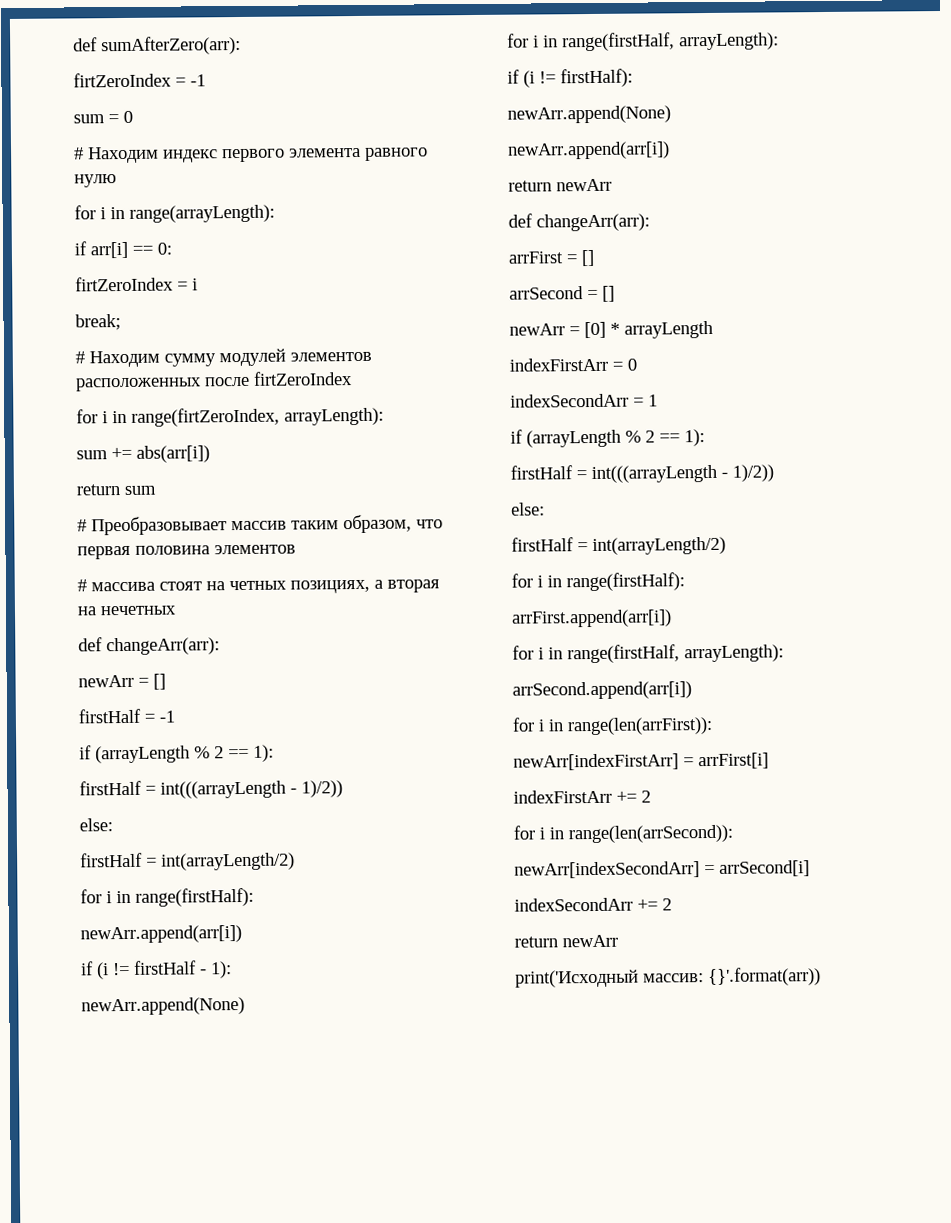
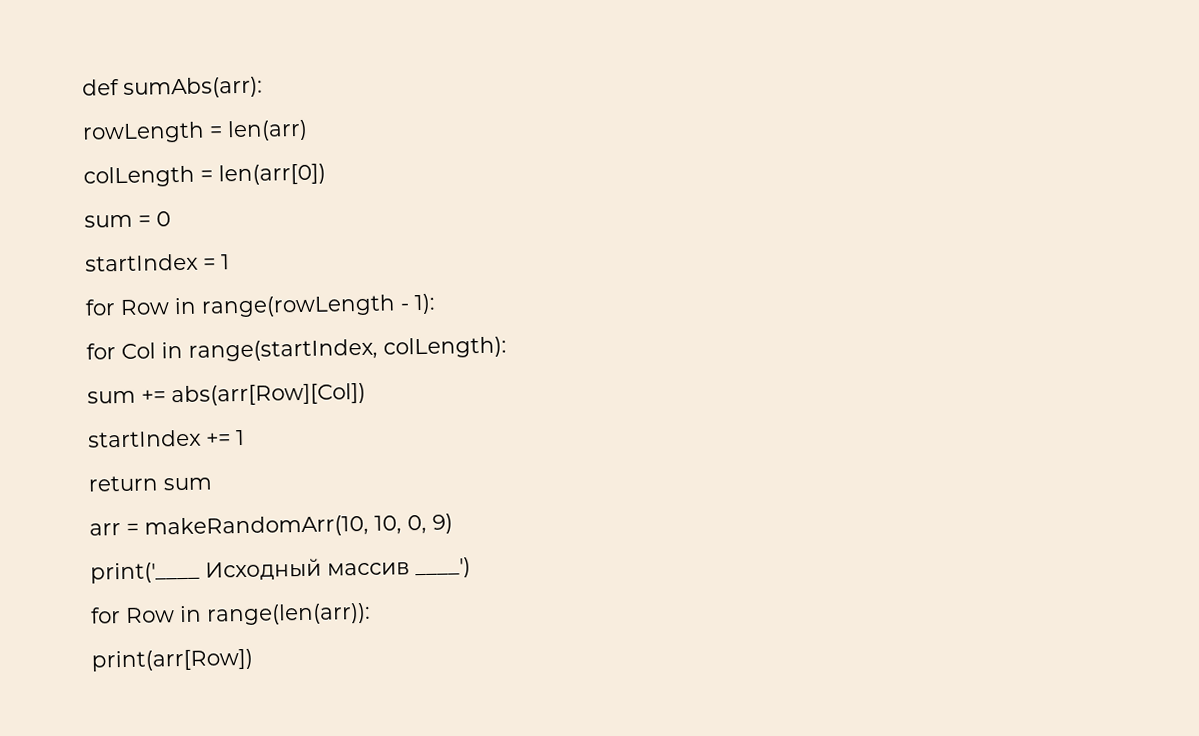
[73,35,241,56] [73,72,206,88] [73,110,133,124] [74,146,428,164] [74,174,117,188] [74,204,275,223] [74,241,172,259] [75,276,198,292] [75,314,121,331] [75,348,372,368] [75,371,353,392] [76,407,384,427] [76,445,210,463] [76,484,156,496] [77,514,443,536] [77,544,296,560] [77,579,440,594] [77,605,177,616] [78,637,220,656] [78,673,166,690] [78,708,175,724] [79,744,274,764] [79,780,343,799] [79,818,113,832] [80,852,295,871] [80,887,254,907] [80,925,242,944] [80,960,232,980] [81,996,245,1016] [507,32,779,52] [507,68,633,88] [507,105,671,124] [507,141,670,160] [508,178,612,192] [508,213,650,232] [508,249,595,267] [509,285,615,302] [509,320,713,339] [509,357,637,372] [510,393,658,408] [510,429,705,448] [510,464,774,483] [511,502,545,516] [511,536,726,555] [511,572,685,592] [511,609,672,628] [512,644,784,664] [512,681,692,700] [512,716,713,736] [513,752,769,771] [513,789,651,804] [513,824,733,844] [514,860,810,879] [514,897,672,912] [514,934,618,948] [515,967,821,988] def sumAfterZero(arr): // firtZeroIndex = -1 // sum = 0 // # Находим индекс первого элемента равного нулю // for i in range(arrayLength): // if arr[i] == 0: // firtZeroIndex = i // break; // # Находим сумму модулей элементов расположенных после firtZeroIndex // for i in range(firtZeroIndex, arrayLength): // sum += abs(arr[i]) // return sum // # Преобразовывает массив таким образом, что первая половина элементов // # массива стоят на четных позициях, а вторая на нечетных // def changeArr(arr): // newArr = [] // firstHalf = -1 // if (arrayLength % 2 == 1): // firstHalf = int(((arrayLength - 1)/2)) // else: // firstHalf = int(arrayLength/2) // for i in range(firstHalf): // newArr.append(arr[i]) // if (i != firstHalf - 1): // newArr.append(None) // for i in range(firstHalf, arrayLength): // if (i != firstHalf): // newArr.append(None) // newArr.append(arr[i]) // return newArr // def changeArr(arr): // arrFirst = [] // arrSecond = [] // newArr = [0] * arrayLength // indexFirstArr = 0 // indexSecondArr = 1 // if (arrayLength % 2 == 1): // firstHalf = int(((arrayLength - 1)/2)) // else: // firstHalf = int(arrayLength/2) // for i in range(firstHalf): // arrFirst.append(arr[i]) // for i in range(firstHalf, arrayLength): // arrSecond.append(arr[i]) // for i in range(len(arrFirst)): // newArr[indexFirstArr] = arrFirst[i] // indexFirstArr += 2 // for i in range(len(arrSecond)): // newArr[indexSecondArr] = arrSecond[i] // indexSecondArr += 2 // return newArr // print('Исходный массив: {}'.format(arr)) -> [82,76,263,99] [82,119,308,144] [83,163,326,188] [84,211,171,228] [85,253,230,272] [85,293,436,318] [86,336,507,362] [87,382,366,407] [87,429,245,448] [88,475,212,492] [89,513,453,539] [90,557,471,584] [90,602,371,626] [91,648,253,672] def sumAbs(arr): // rowLength = len(arr) // colLength = len(arr[0]) // sum = 0 // startIndex = 1 // for Row in range(rowLength - 1): // for Col in range(startIndex, colLength): // sum += abs(arr[Row][Col]) // startIndex += 1 // return sum // arr = makeRandomArr(10, 10, 0, 9) // print('____ Исходный массив ____') // for Row in range(len(arr)): // print(arr[Row])

